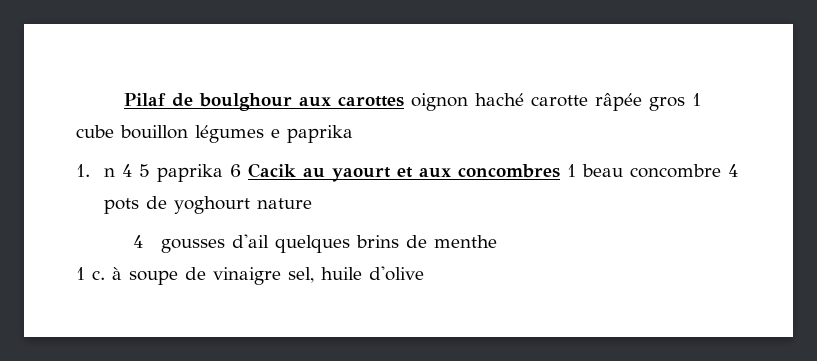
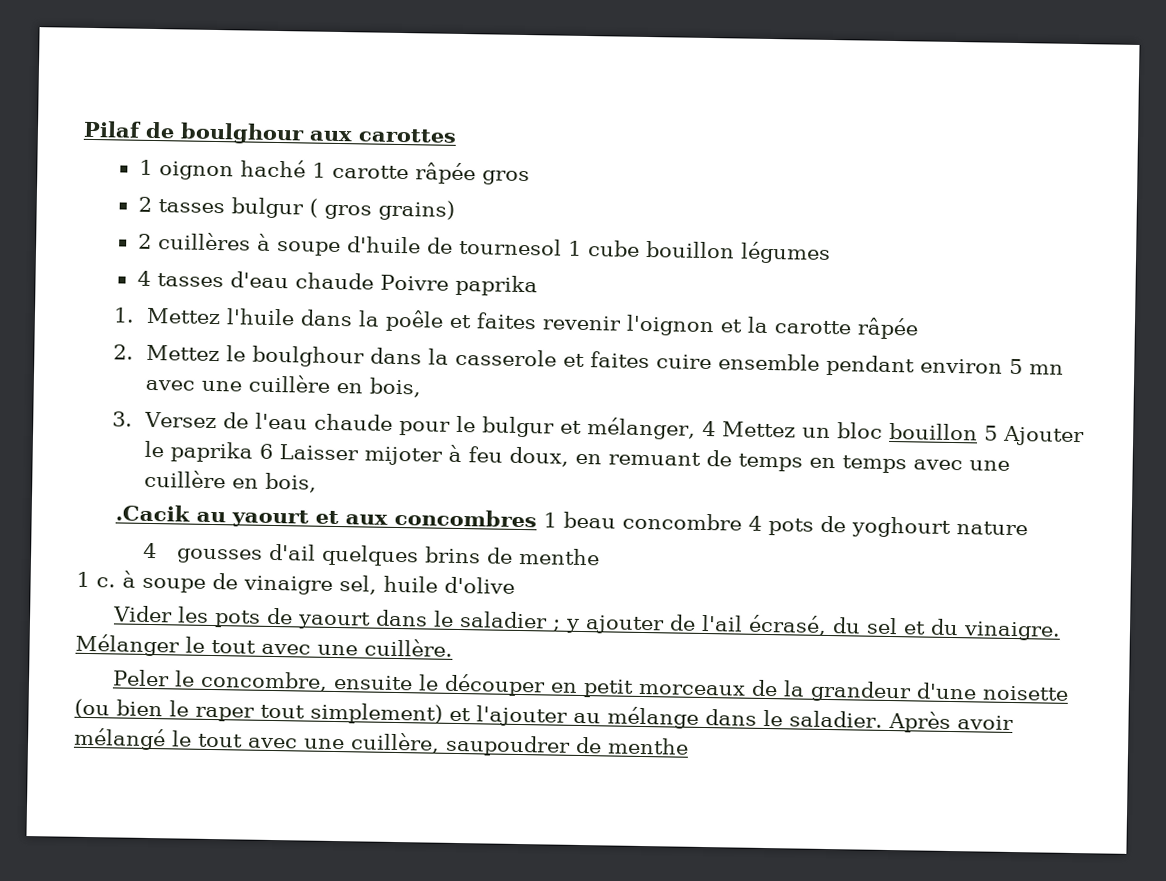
(404, 101) none -> [138,159,153,175] // 1
(524, 99) none -> [311,162,326,178] 1
[691,93,701,106] [76,125,353,143] [76,163,297,182] 1 cube bouillon légumes e paprika // 1. n 4 5 paprika 6 Cacik -> [137,196,455,221] [137,232,831,264] [136,270,538,297] [113,307,920,340] [113,344,1065,377] [145,374,422,398] [112,411,1086,447] [144,440,1011,474] [144,469,318,493] [115,504,191,522] // 2 tasses bulgur ( gros grains) // 2 cuillères à soupe d'huile de tournesol 1 cube bouillon légumes // 4 tasses d'eau chaude Poivre paprika // 1. Mettez l'huile dans la poêle et faites revenir l'oignon et la carotte râpée // 2. Mettez le boulghour dans la casserole et faites cuire ensemble pendant environ 5 mn avec une cuillère en bois, // 3. Versez de l'eau chaude pour le bulgur et mélanger, 4 Mettez un bloc bouillon 5 Ajouter le paprika 6 Laisser mijoter à feu doux, en remuant de temps en temps avec une cuillère en bois, // .Cacik
(424, 273) none -> [113,605,1062,641] [75,633,453,657] [112,669,1069,703] [74,698,1014,734] [73,727,689,757] // Vider les pots de yaourt dans le saladier ; y ajouter de l'ail écrasé, du sel et du vinaigre. Mélanger le tout avec une cuillère. // Peler le concombre, ensuite le découper en petit morceaux de la grandeur d'une noisette (ou bien le raper tout simplement) et l'ajouter au mélange dans le saladier. Après avoir mélangé le tout avec une cuillère, saupoudrer de menthe

